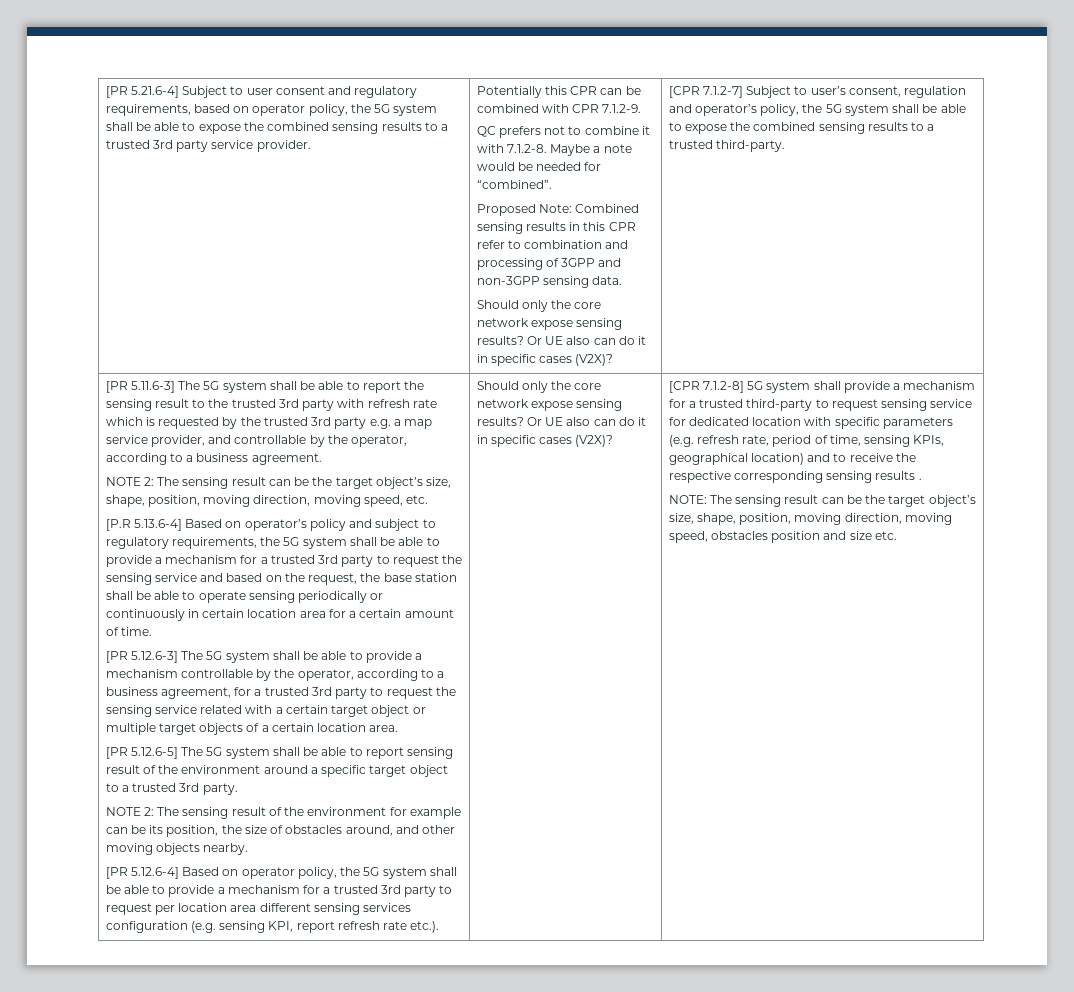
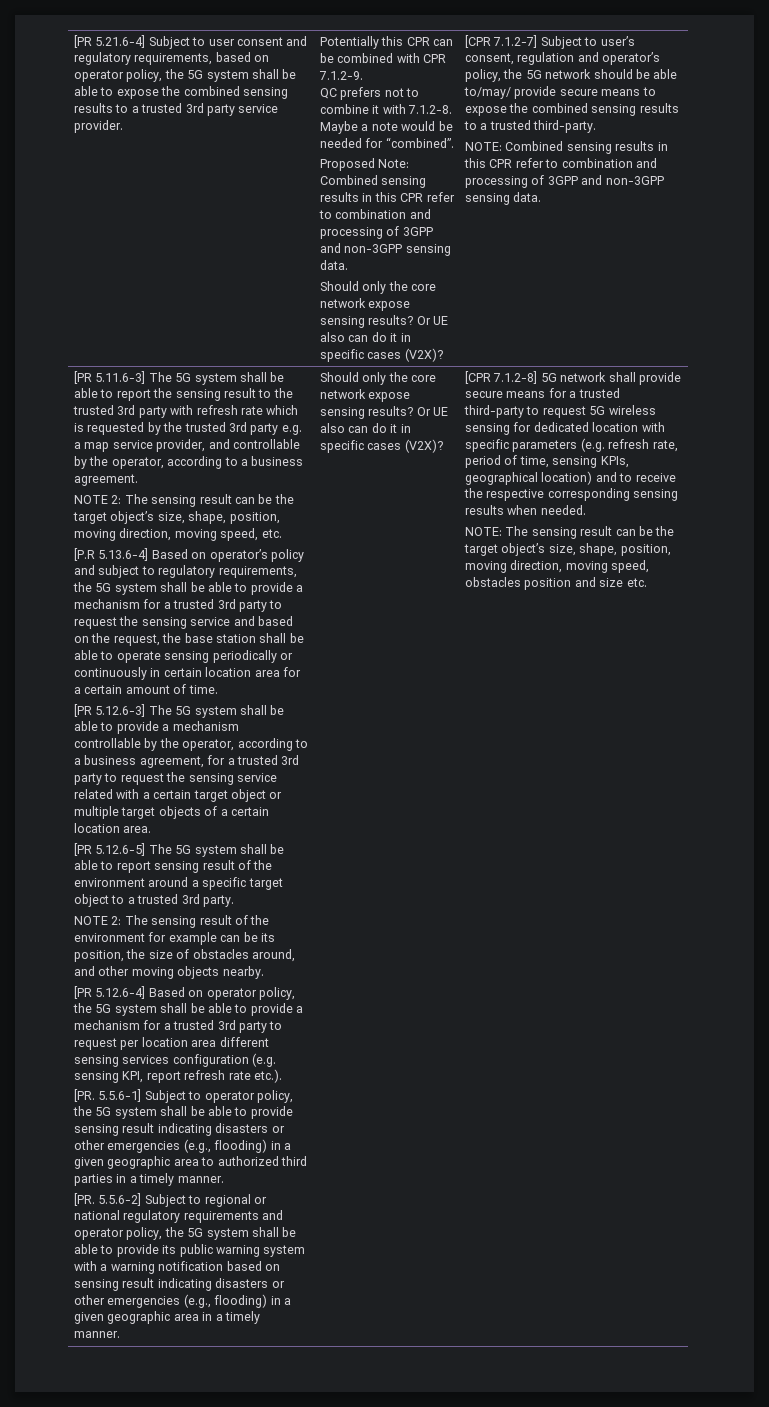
[844,104,966,116] system shall be able -> [545,69,678,79] [464,86,641,99] network should be able to/may/ provide secure means
(785, 146) none -> [465,141,668,154] [464,158,657,168] [465,175,664,188] [465,192,542,205] // NOTE: Combined sensing results in this CPR refer to combination and processing of 3GPP and non-3GPP sensing data.
(440, 927) none -> [74,1089,293,1103] [73,1106,293,1119] [74,1123,285,1136] [74,1139,291,1153] [74,1156,307,1169] [74,1173,224,1186] [74,1193,267,1207] [74,1210,284,1223] [74,1227,297,1240] [74,1244,306,1257] [74,1261,280,1274] [74,1278,285,1291] [74,1294,291,1308] [74,1311,260,1324] [74,1331,121,1338] // [PR. 5.5.6-1] Subject to operator policy, the 5G system shall be able to provide sensing result indicating disasters or other emergencies (e.g., flooding) in a given geographic area to authorized third parties in a timely manner. // [PR. 5.5.6-2] Subject to regional or national regulatory requirements and operator policy, the 5G system shall be able to provide its public warning system with a warning notification based on sensing result indicating disasters or other emergencies (e.g., flooding) in a given geographic area in a timely manner.
[766,381,811,393] system -> [560,372,607,382] network
[893,381,976,390] a mechanism -> [465,391,546,398] secure means
[881,399,973,411] sensing service -> [589,405,656,415] [465,423,511,435] 5G wireless sensing
[918,478,922,480] . -> [507,505,586,515] when needed.

